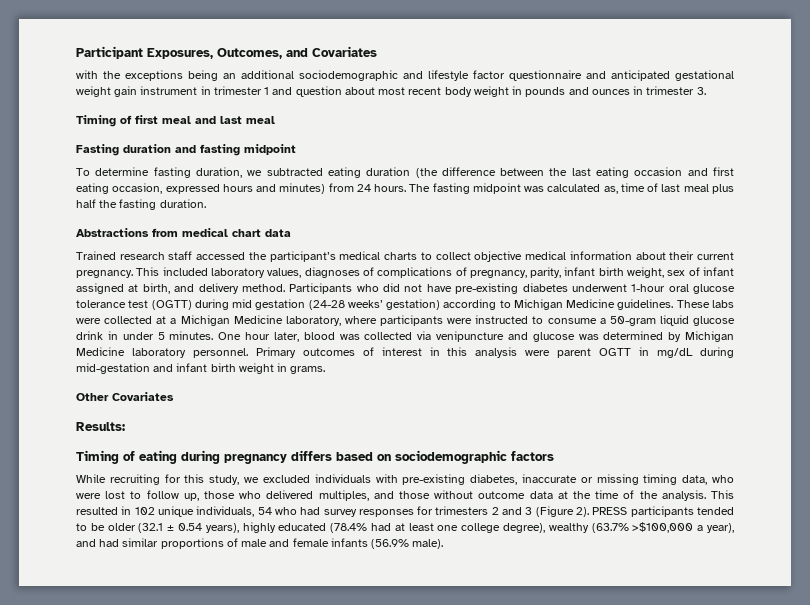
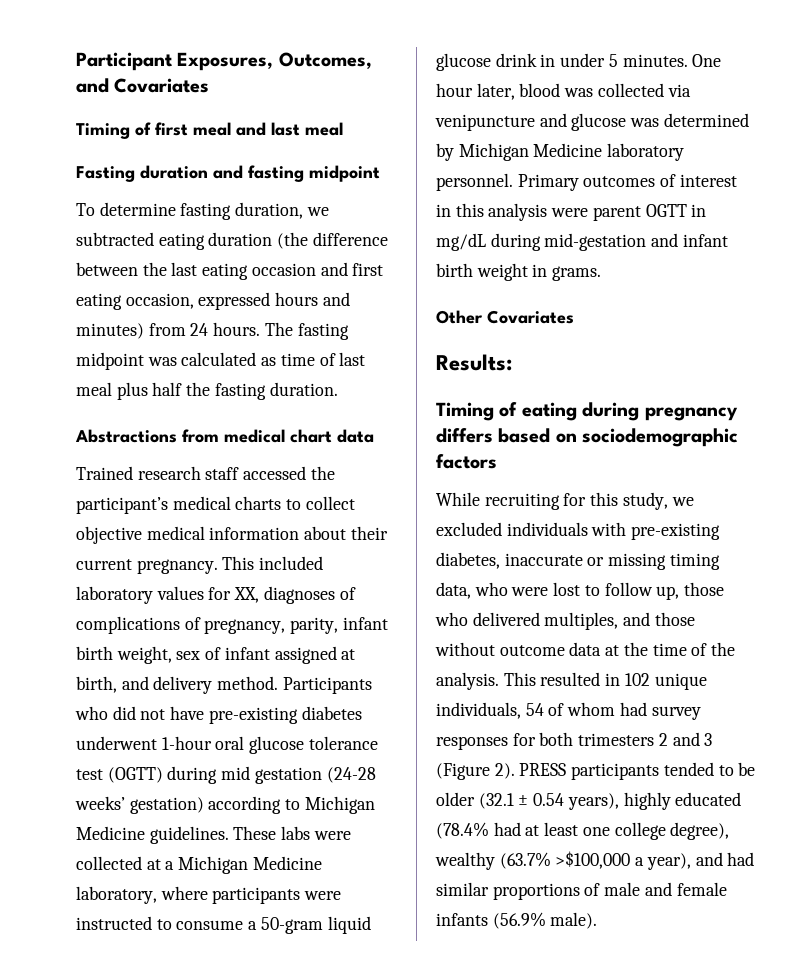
[76,70,734,81] [76,86,706,97] // with the exceptions being an additional sociodemographic and lifestyle factor questionnaire and anticipated gestational weight gain instrument in trimester 1 and question about most recent body weight in pounds and ounces in trimester 3. -> (210, 85) none
[603,186,618,194] as, -> [261,357,277,366] as
[267,268,302,278] values, -> [156,586,260,603] values for XX,
[274,507,297,515] who -> [548,702,616,716] of whom
(434, 510) none -> [539,732,574,746] both

